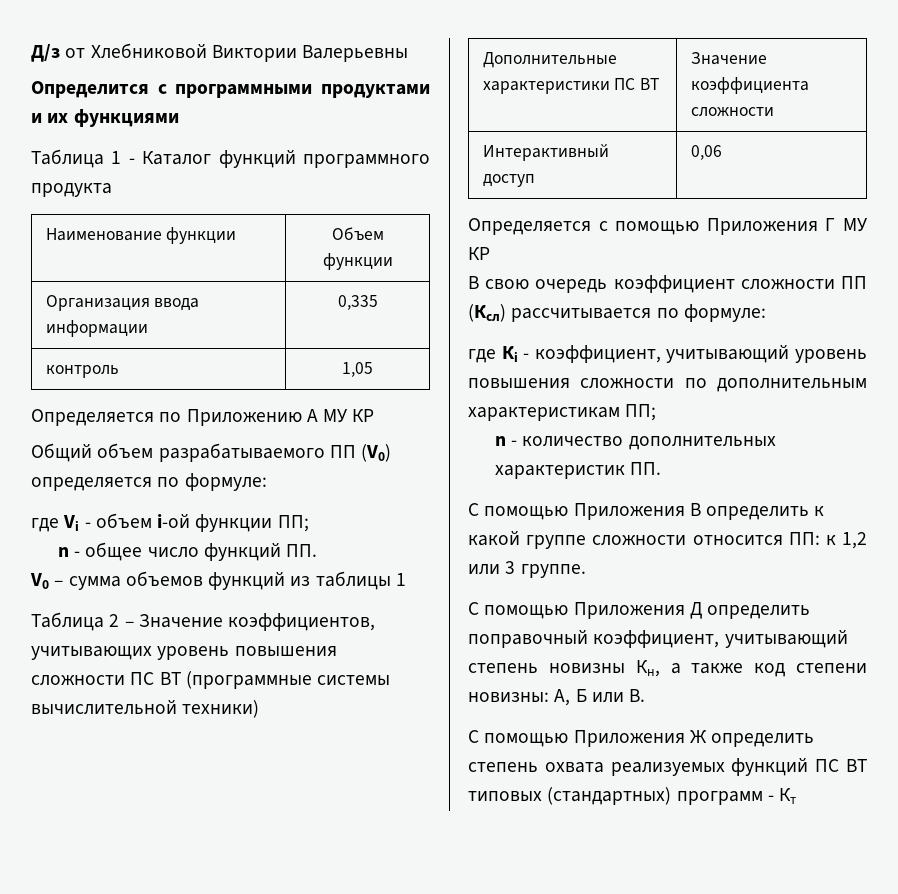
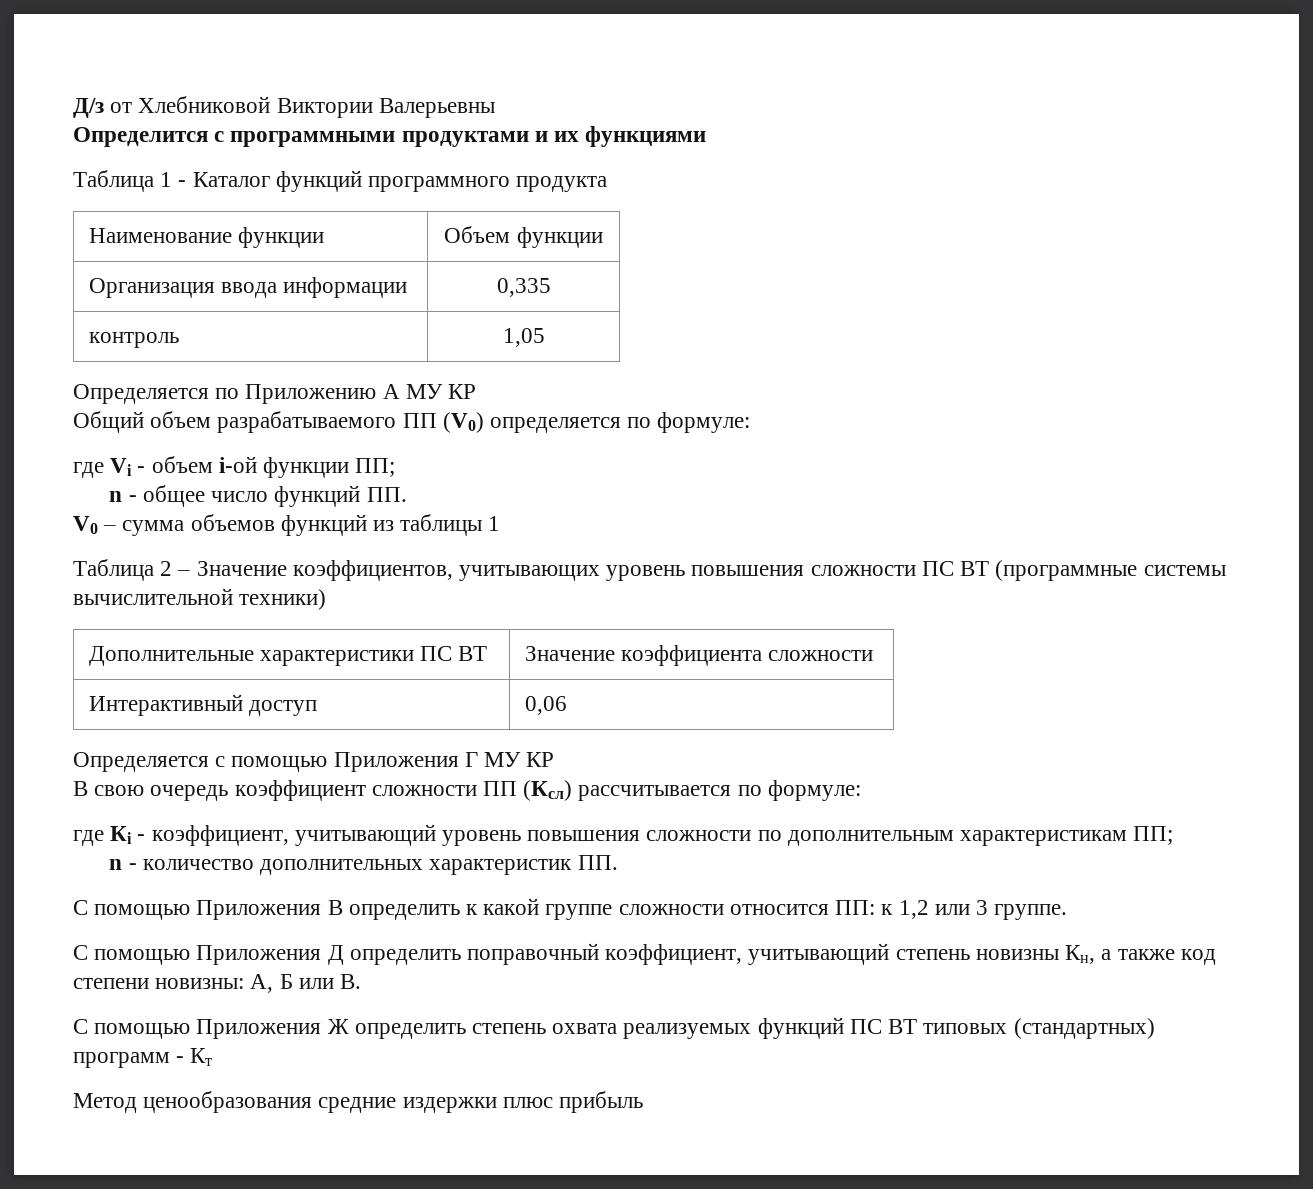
(797, 796) none -> [73,1091,644,1113] // Метод ценообразования средние издержки плюс прибыль

